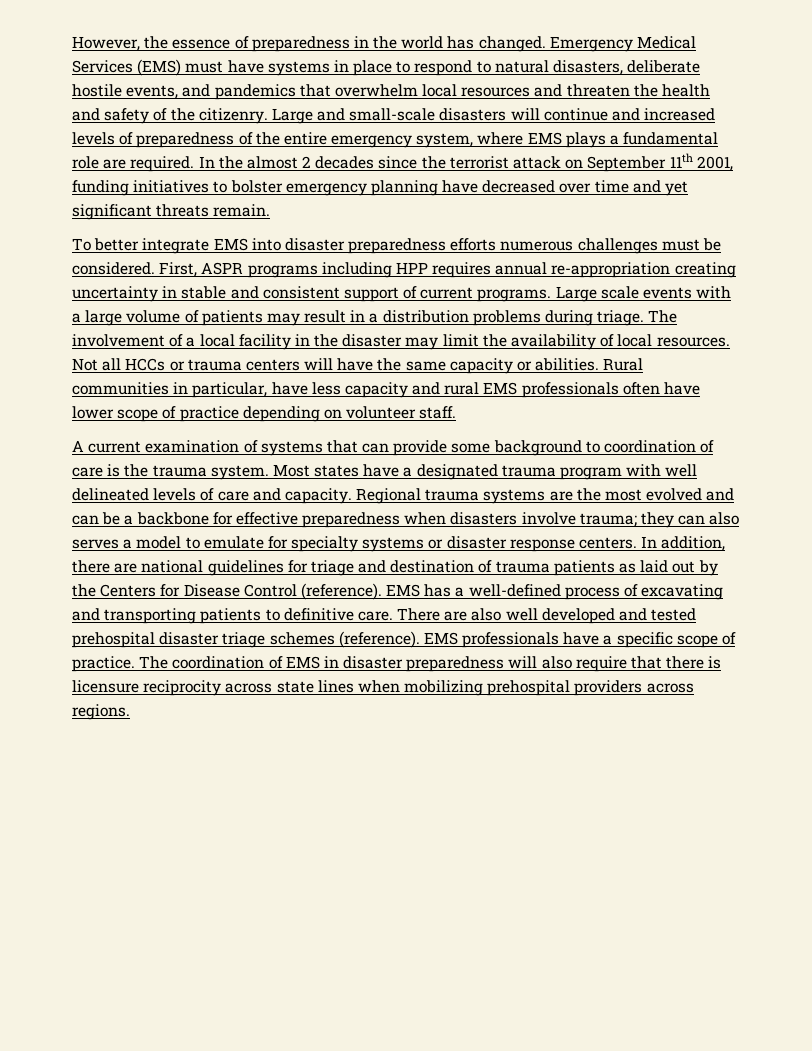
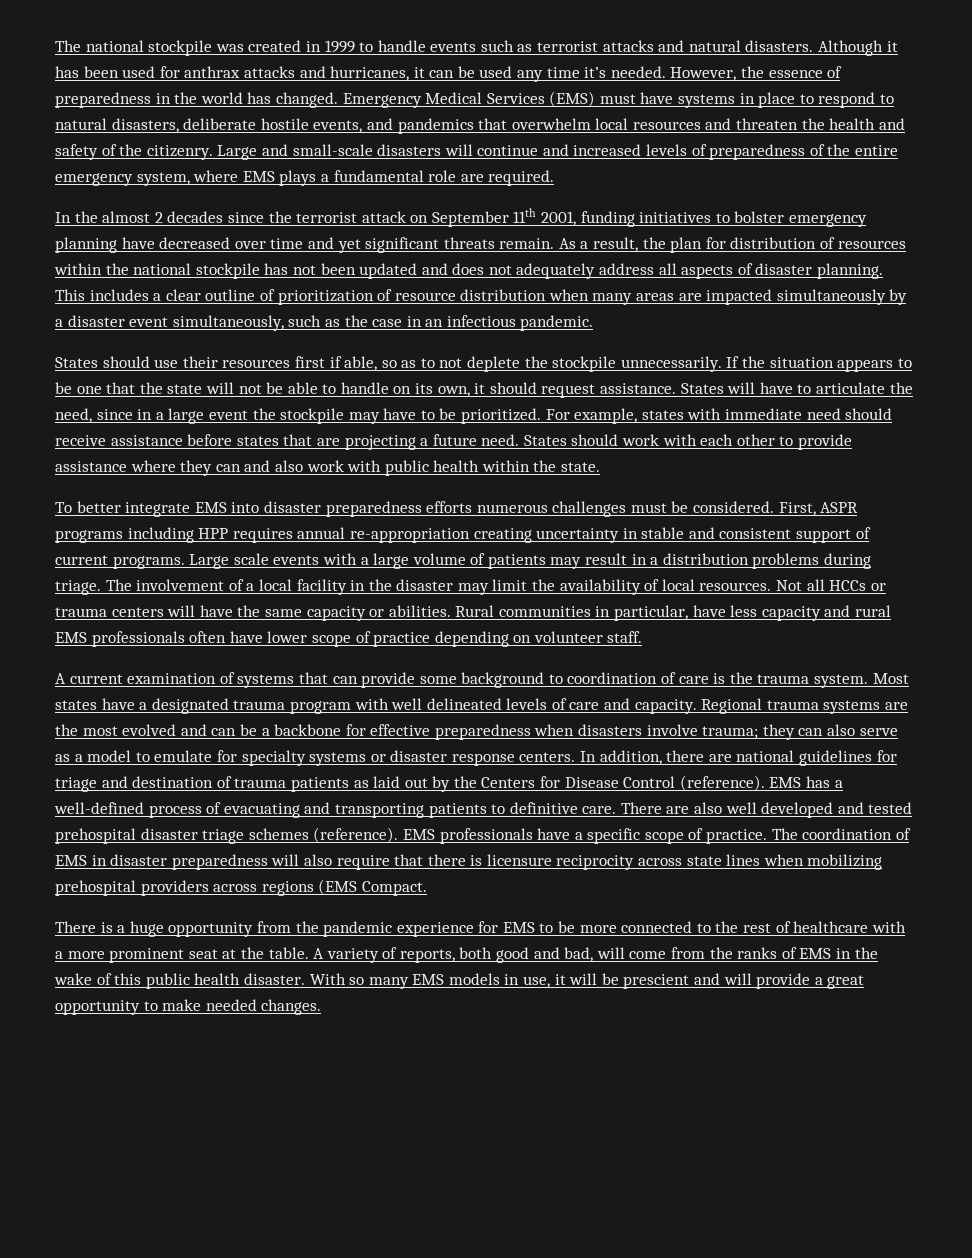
(72, 43) none -> [55,40,898,56] [55,66,666,82] The national stockpile was created in 1999 to handle events such as terrorist attacks and natural disasters. Although it has been used for anthrax attacks and hurricanes, it can be used any time it’s needed.
(195, 164) none -> (555, 178) //
(271, 210) none -> [558,237,906,253] [54,263,884,279] [55,289,908,305] [55,315,594,331] [55,356,912,372] [55,382,913,398] [55,408,893,424] [55,434,853,450] [55,460,601,476] As a result, the plan for distribution of resources within the national stockpile has not been updated and does not adequately address all aspects of disaster planning. This includes a clear outline of prioritization of resource distribution when many areas are impacted simultaneously by a disaster event simultaneously, such as the case in an infectious pandemic. // States should use their resources first if able, so as to not deplete the stockpile unnecessarily. If the situation appears to be one that the state will not be able to handle on its own, it should request assistance. States will have to articulate the need, since in a large event the stockpile may have to be prioritized. For example, states with immediate need should receive assistance before states that are projecting a future need. States should work with each other to provide assistance where they can and also work with public health within the state.
[72,539,119,549] serves -> [859,728,898,736] [55,754,70,762] serve as
[641,584,724,600] excavating -> [223,803,300,818] evacuating
[72,704,130,720] regions. -> [261,879,427,896] [55,921,906,937] [55,947,878,963] [54,973,865,989] [55,999,322,1015] regions (EMS Compact. // There is a huge opportunity from the pandemic experience for EMS to be more connected to the rest of healthcare with a more prominent seat at the table. A variety of reports, both good and bad, will come from the ranks of EMS in the wake of this public health disaster. With so many EMS models in use, it will be prescient and will provide a great opportunity to make needed changes.

